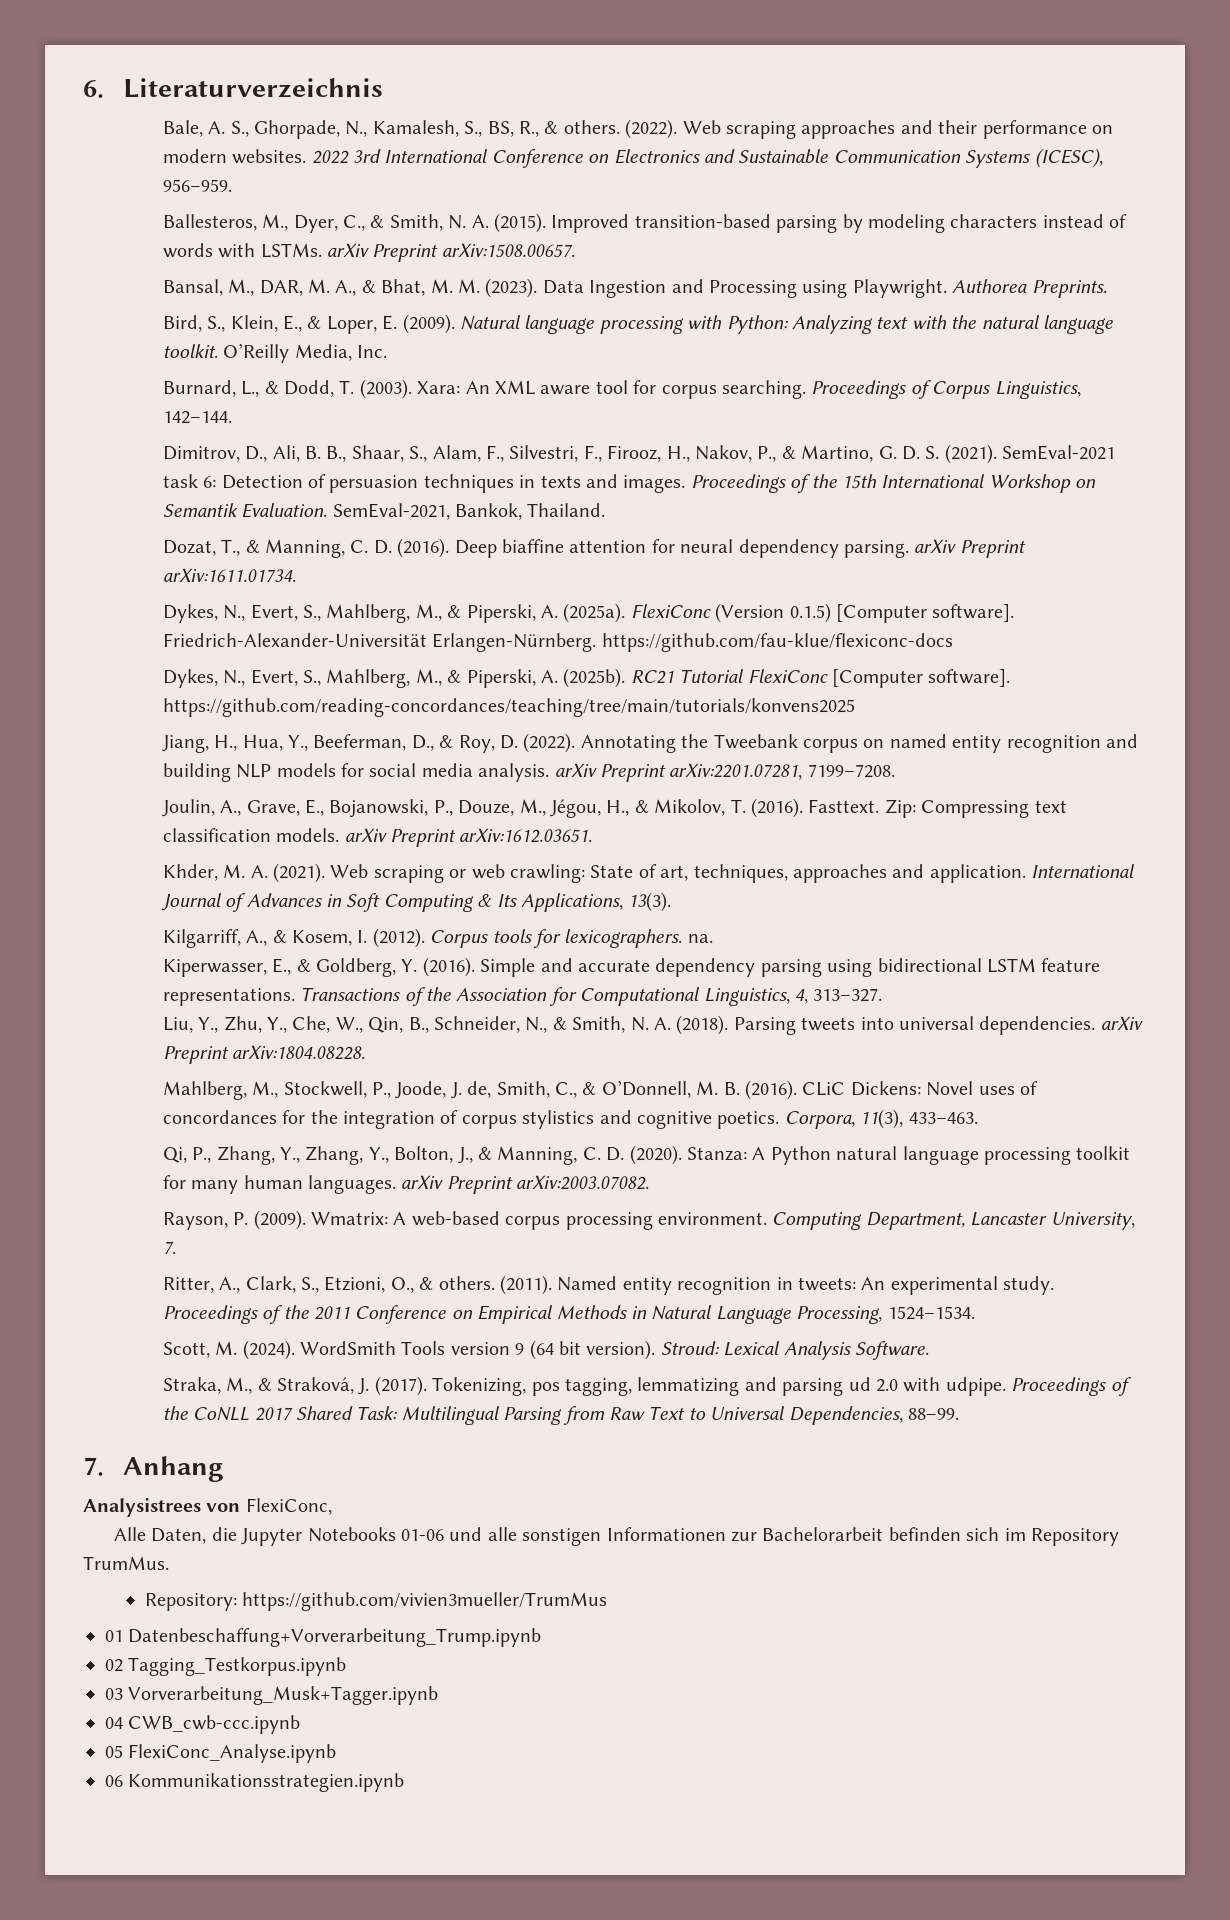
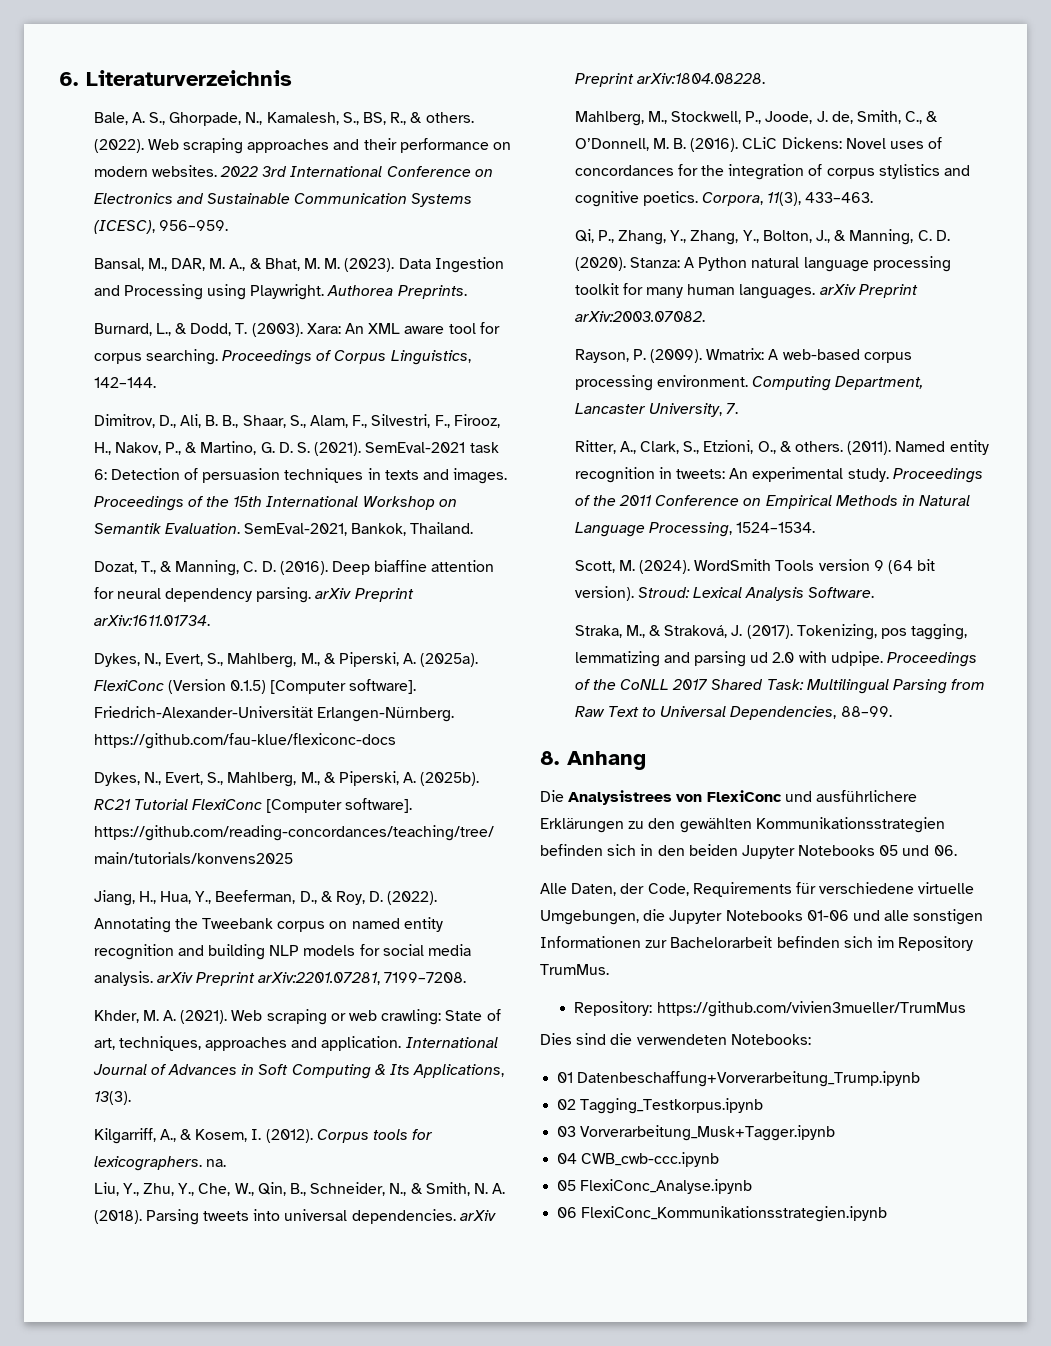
[162,213,1128,233] [162,243,575,262] // Ballesteros, M., Dyer, C., & Smith, N. A. (2015). Improved transition-based parsing by modeling characters instead of words with LSTMs. arXiv Preprint arXiv:1508.00657. -> (228, 225) none
[162,314,1114,334] [162,343,388,363] // Bird, S., Klein, E., & Loper, E. (2009). Natural language processing with Python: Analyzing text with the natural language toolkit. O’Reilly Media, Inc. -> (467, 292) none
[161,798,1067,818] [162,828,593,847] // Joulin, A., Grave, E., Bojanowski, P., Douze, M., Jégou, H., & Mikolov, T. (2016). Fasttext. Zip: Compressing text classification models. arXiv Preprint arXiv:1612.03651. -> (467, 977) none
[162,957,1101,977] [162,987,883,1006] // Kiperwasser, E., & Goldberg, Y. (2016). Simple and accurate dependency parsing using bidirectional LSTM feature representations. Transactions of the Association for Computational Linguistics, 4, 313–327. -> (226, 1163) none
[83,1457,104,1476] 7. -> [540,751,559,765] 8.
(224, 1469) none -> [540,790,564,802] Die
[245,1498,332,1515] [114,1527,207,1544] FlexiConc, // Alle Daten, -> [706,790,917,802] [540,817,945,833] [540,844,957,859] [540,882,975,897] [540,910,639,925] FlexiConc und ausführlichere Erklärungen zu den gewählten Kommunikationsstrategien befinden sich in den beiden Jupyter Notebooks 05 und 06. // Alle Daten, der Code, Requirements für verschiedene virtuelle Umgebungen,
(608, 1601) none -> [540,1033,811,1045] // Dies sind die verwendeten Notebooks:
[128,1773,405,1792] Kommunikationsstrategien.ipynb -> [581,1206,888,1222] FlexiConc_Kommunikationsstrategien.ipynb

